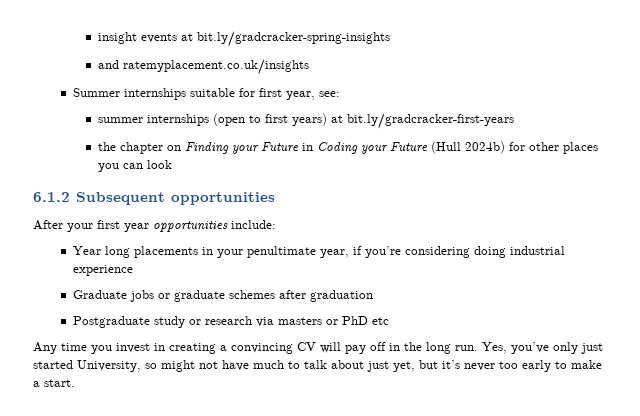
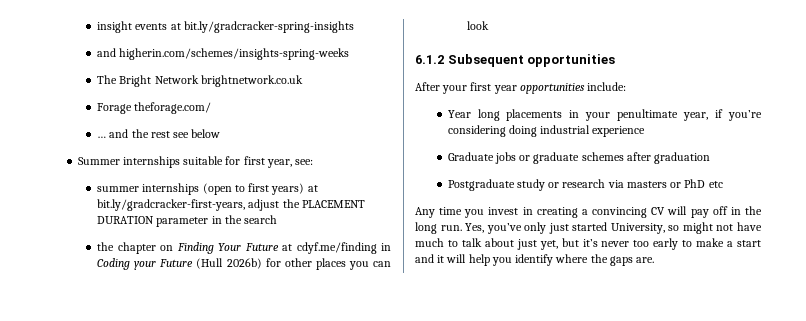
[122,59,309,75] ratemyplacement.co.uk/insights -> [119,48,350,60] [97,75,303,87] [97,102,212,114] [97,129,221,138] higherin.com/schemes/insights-spring-weeks // The Bright Network brightnetwork.co.uk // Forage theforage.com/ // … and the rest see below
[346,113,514,129] bit.ly/gradcracker-first-years -> [97,199,365,211] [97,215,278,227] bit.ly/gradcracker-first-years, adjust the PLACEMENT DURATION parameter in the search
[231,142,299,154] your Future -> [218,242,377,254] Your Future at cdyf.me/finding
[464,141,505,154] 2024b) -> [226,258,262,269] 2026b)
[44,379,75,387] start. -> [737,240,761,247] [415,254,655,266] start and it will help you identify where the gaps are.

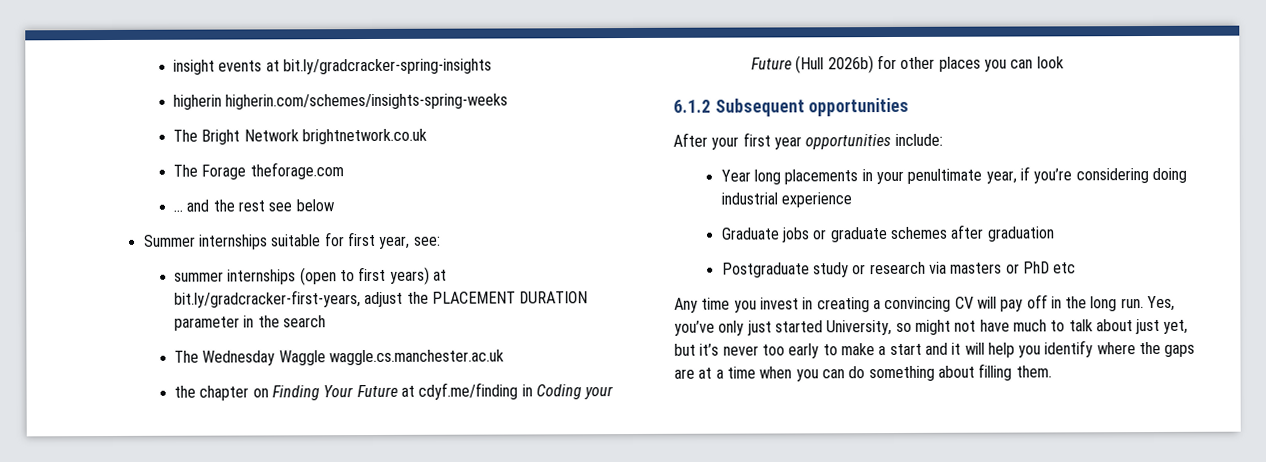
[97,48,117,57] and -> [172,94,222,110] higherin
[97,102,212,114] Forage theforage.com/ -> [172,162,344,180] The Forage theforage.com
(278, 219) none -> [173,349,504,366] // The Wednesday Waggle waggle.cs.manchester.ac.uk
[636,257,655,263] are. -> [674,363,1052,382] are at a time when you can do something about filling them.

